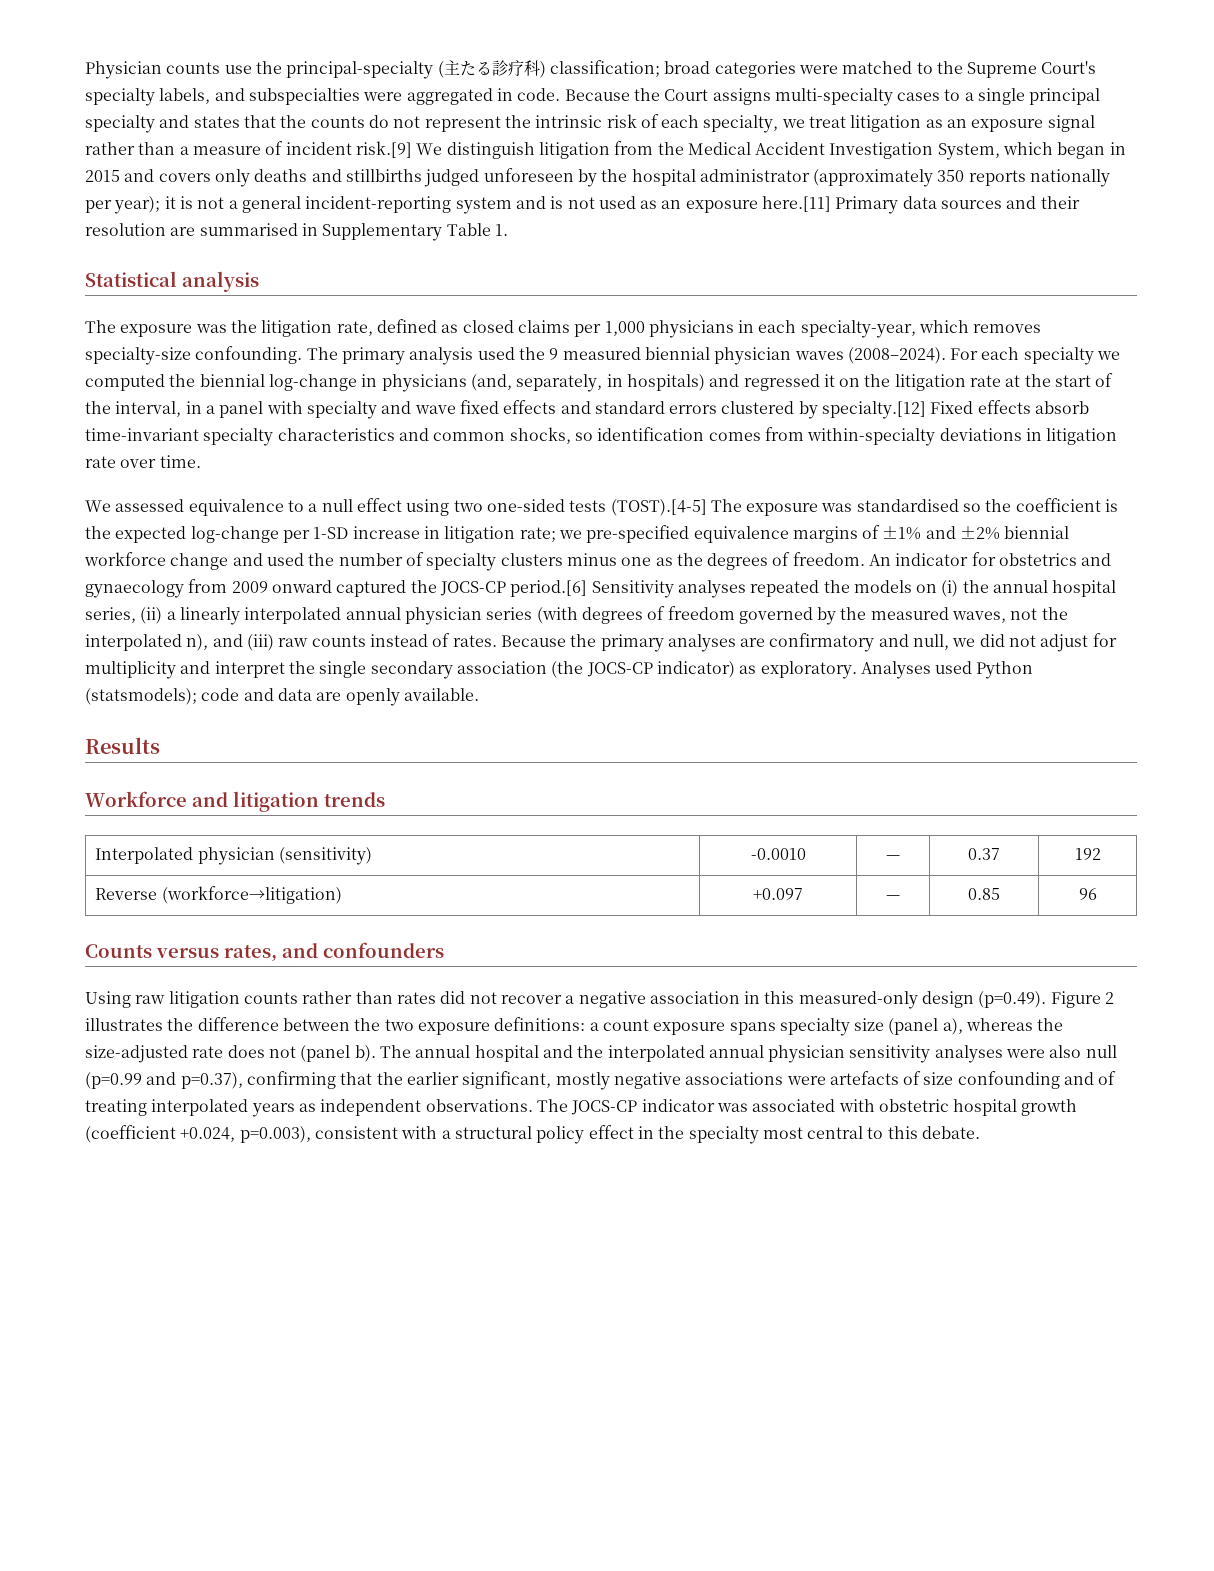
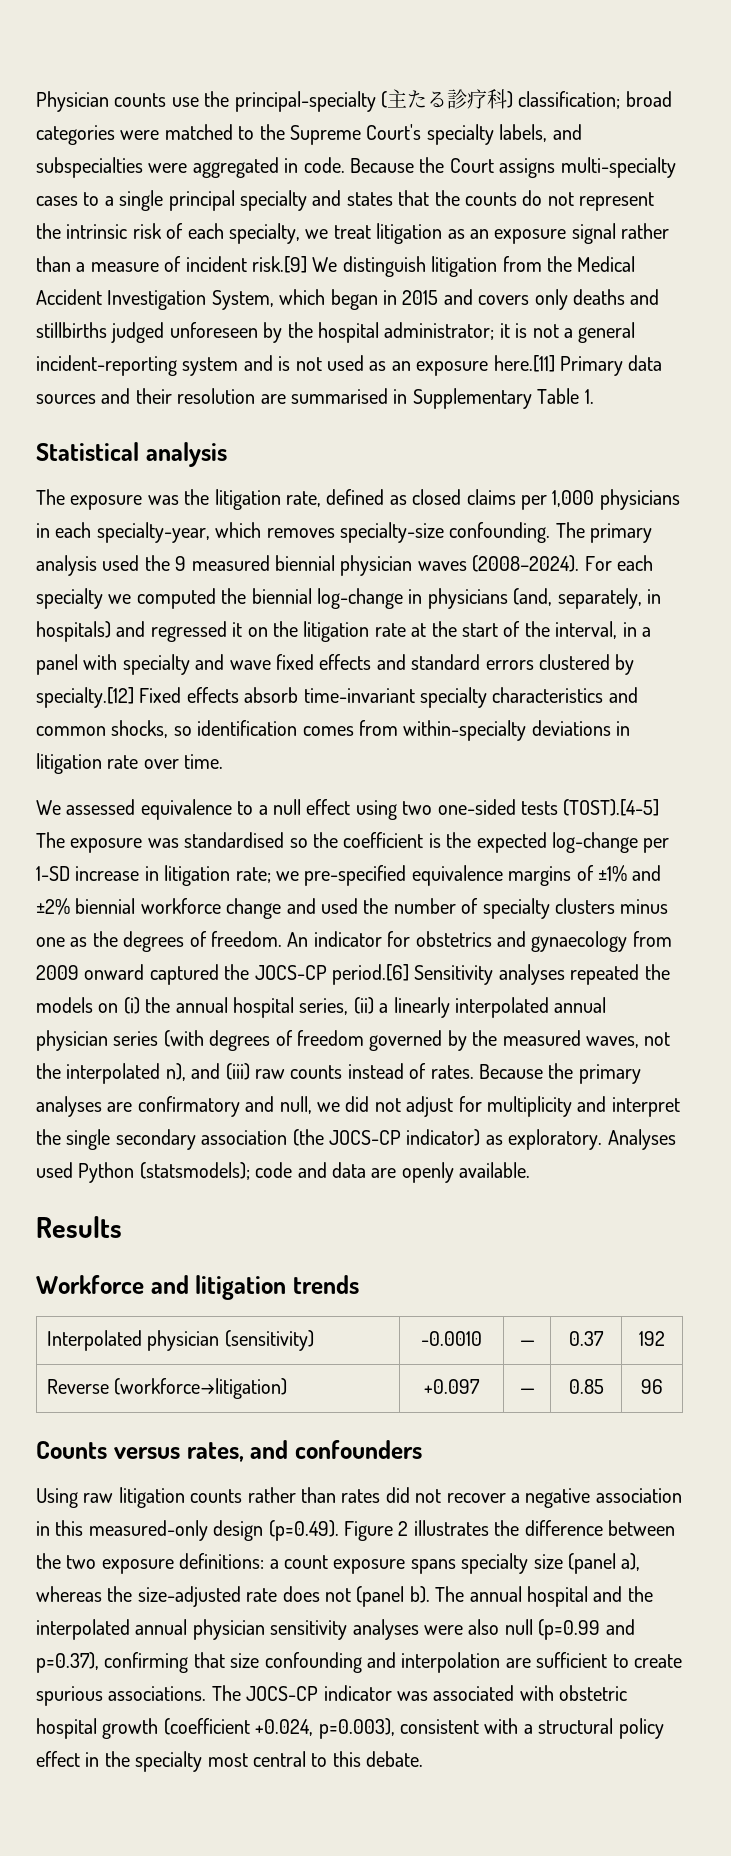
[699,169,1111,187] [85,196,161,214] administrator (approximately 350 reports nationally per year); -> [384,322,495,340] administrator;
[376,1071,1117,1090] [85,1099,533,1117] the earlier significant, mostly negative associations were artefacts of size confounding and of treating interpolated years as independent observations. -> [230,1652,682,1673] [36,1686,207,1706] size confounding and interpolation are sufficient to create spurious associations.

